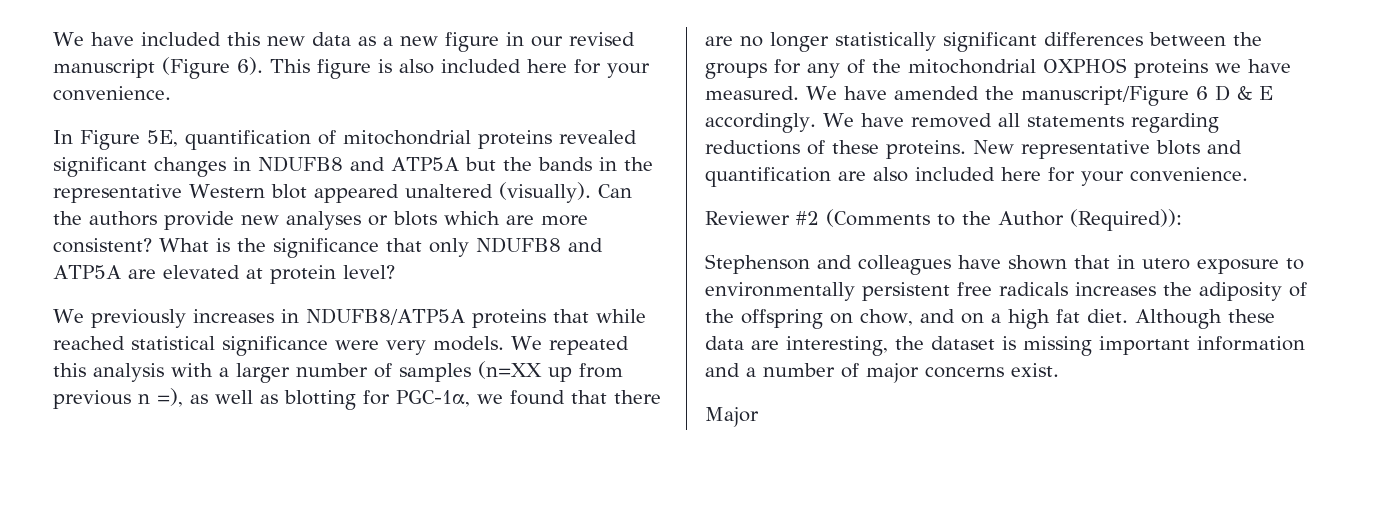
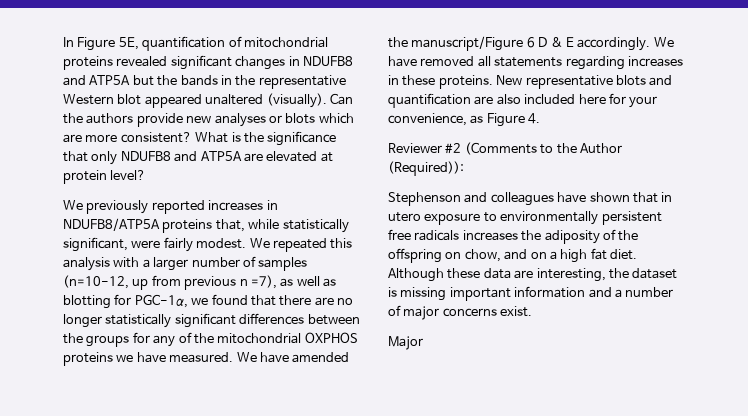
[53,32,635,52] [53,57,650,79] [53,86,171,101] We have included this new data as a new figure in our revised manuscript (Figure 6). This figure is also included here for your convenience. // -> (63, 42) none
(186, 318) none -> [151,200,205,214] reported
[552,309,646,323] [53,336,504,356] that while reached statistical significance were very models. -> [215,219,349,233] [63,237,247,252] that, while statistically significant, were fairly modest.
[478,361,542,379] (n=XX -> [63,275,129,289] (n=10-12,
[157,388,183,407] =), -> [250,275,277,289] =7),
[705,140,825,155] reductions of -> [627,56,683,67] [388,75,399,85] increases in
[1130,167,1248,182] convenience. -> [388,113,541,127] convenience, as Figure 4.

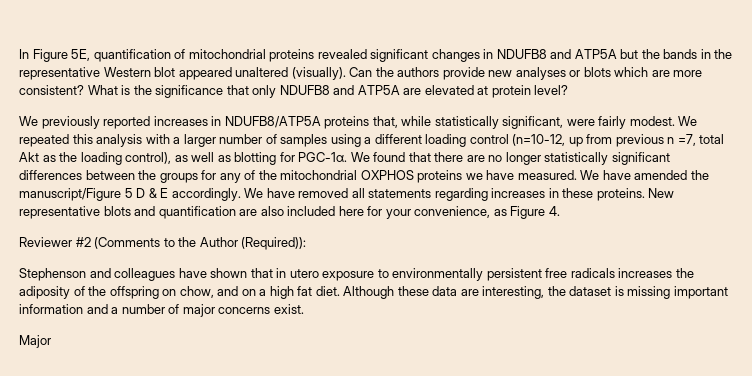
(308, 264) none -> [330,134,509,147] using a different loading control
[250,275,277,289] =7), -> [677,134,725,146] [19,152,172,165] =7, total Akt as the loading control),
[134,294,209,308] PGC-1α, we -> [298,152,370,162] PGC-1α. We
[526,37,535,48] 6 -> [124,188,133,198] 5

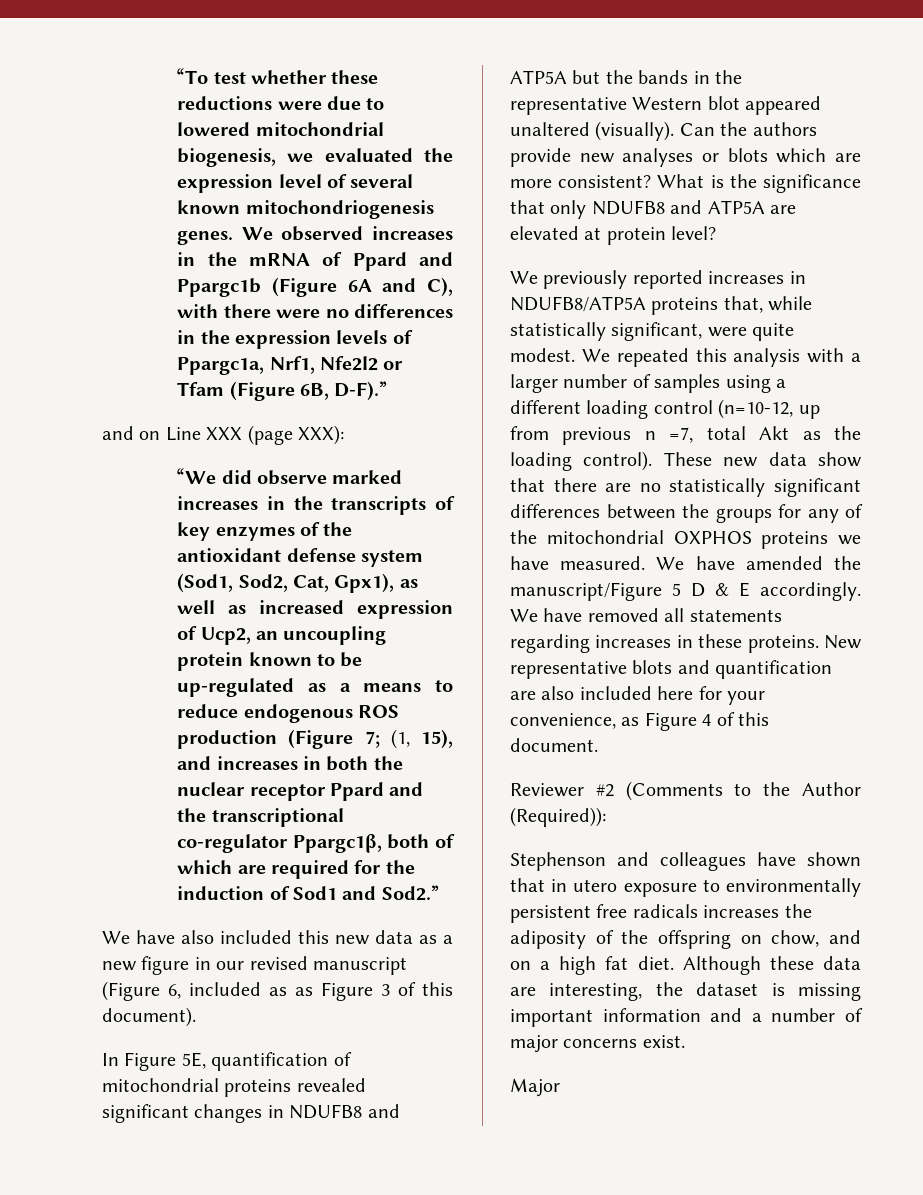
(19, 54) none -> [177,68,379,84] [177,96,385,110] [177,122,384,136] [177,148,454,167] [177,174,414,193] [177,200,434,219] [177,226,453,245] [177,252,453,271] [177,277,454,297] [177,304,453,318] [177,330,413,349] [177,356,404,375] [177,381,388,401] [102,425,344,445] [177,468,403,485] [177,496,455,515] [177,522,353,541] [177,548,424,567] [177,573,418,593] [177,600,453,619] [177,626,387,645] [177,652,363,671] [177,678,454,697] [177,704,400,723] [177,729,454,749] [177,756,403,771] [177,782,424,801] [177,808,344,827] [177,834,455,853] [177,860,415,879] [177,885,439,901] [102,930,453,945] [102,956,407,975] [102,981,453,1001] [102,1007,196,1027] “To test whether these reductions were due to lowered mitochondrial biogenesis, we evaluated the expression level of several known mitochondriogenesis genes. We observed increases in the mRNA of Ppard and Ppargc1b (Figure 6A and C), with there were no differences in the expression levels of Ppargc1a, Nrf1, Nfe2l2 or Tfam (Figure 6B, D-F).” // and on Line XXX (page XXX): // “We did observe marked increases in the transcripts of key enzymes of the antioxidant defense system (Sod1, Sod2, Cat, Gpx1), as well as increased expression of Ucp2, an uncoupling protein known to be up-regulated as a means to reduce endogenous ROS production (Figure 7; (1, 15), and increases in both the nuclear receptor Ppard and the transcriptional co-regulator Ppargc1β, both of which are required for the induction of Sod1 and Sod2.” // We have also included this new data as a new figure in our revised manuscript (Figure 6, included as as Figure 3 of this document). //
[598,116,627,129] fairly -> [752,323,795,341] quite
[125,152,406,165] control), as well as blotting for PGC-1α. We found -> [583,451,862,471] control). These new data show
[505,152,541,165] longer -> (661, 487) none
[548,206,560,216] 4. -> [702,712,769,726] [510,738,598,752] 4 of this document.

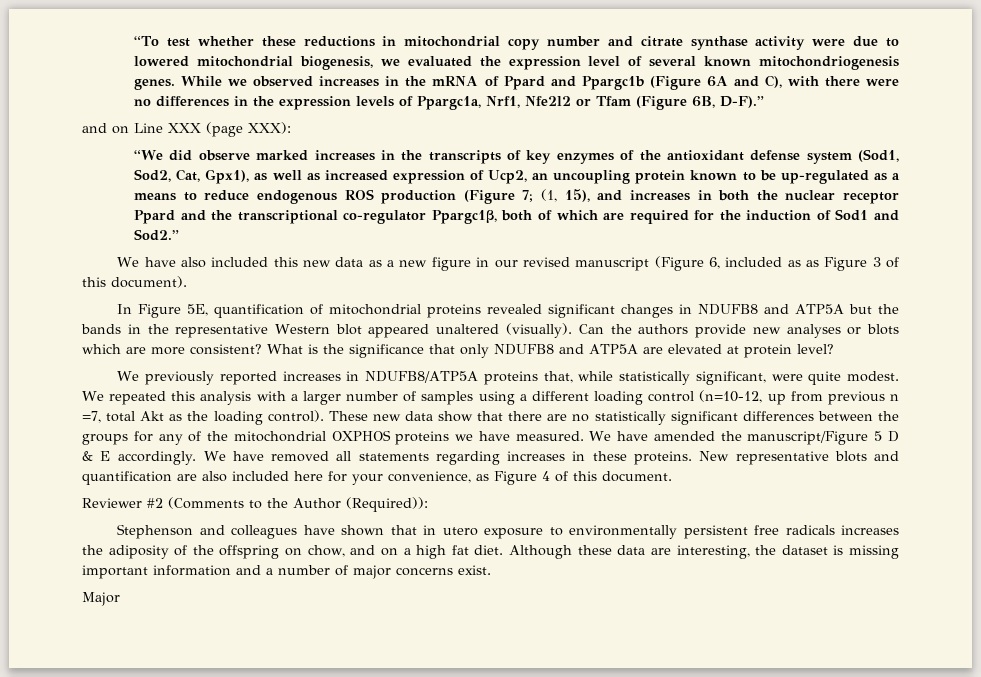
(273, 103) none -> [382,36,806,50] in mitochondrial copy number and citrate synthase activity
[241,227,273,240] We -> [181,76,248,86] While we

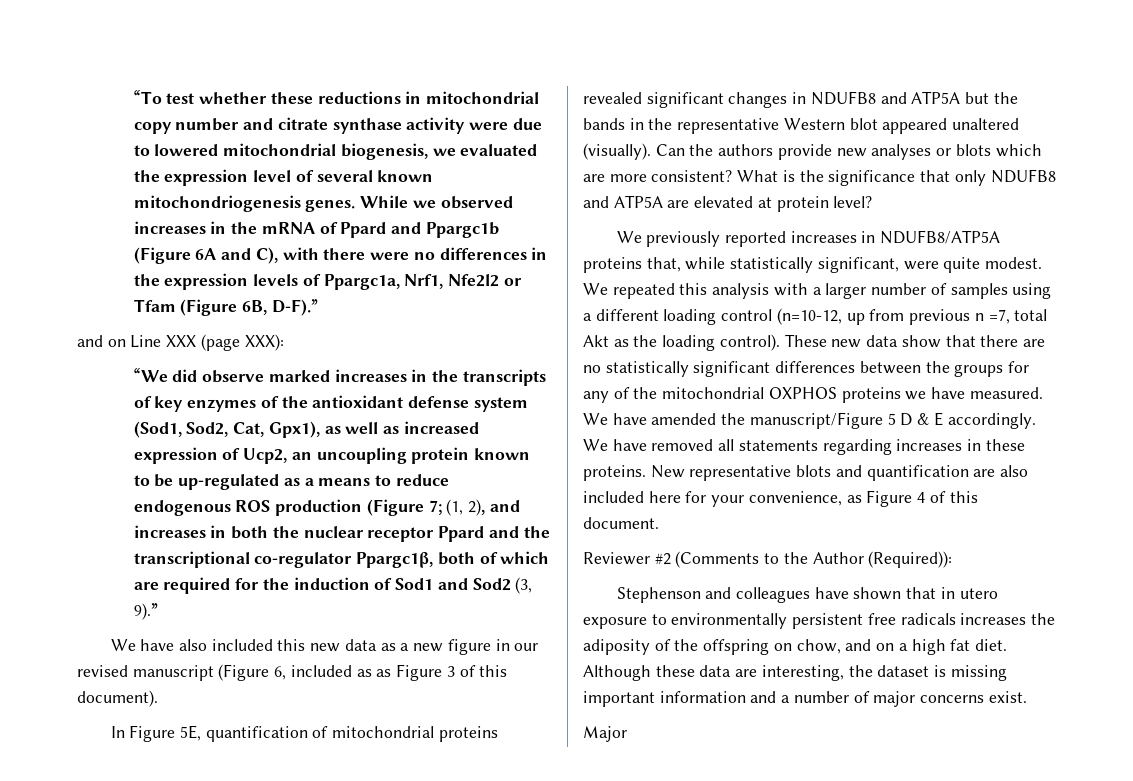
[564,189,590,202] 15), -> [468,499,486,516] 2),
[134,229,180,241] Sod2.” -> [472,577,533,594] [133,603,158,620] Sod2 (3, 9).”

